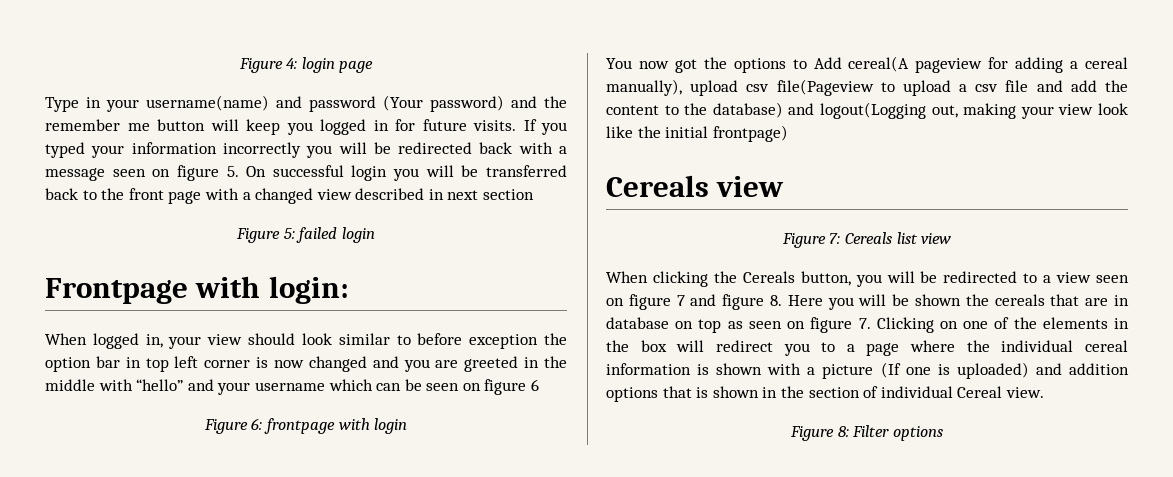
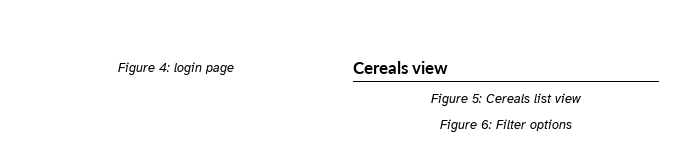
[45,95,567,112] [45,119,567,135] [45,142,567,158] [45,165,567,181] [45,188,535,204] [236,227,375,243] [45,276,349,304] [45,333,567,349] [45,356,567,372] [45,379,540,395] [203,418,408,434] [606,56,1128,73] [606,79,1128,96] [606,102,1128,119] [606,125,788,142] // Type in your username(name) and password (Your password) and the remember me button will keep you logged in for future visits. If you typed your information incorrectly you will be redirected back with a message seen on figure 5. On successful login you will be transferred back to the front page with a changed view described in next section // Figure 5: failed login // Frontpage with login: // When logged in, your view should look similar to before exception the option bar in top left corner is now changed and you are greeted in the middle with “hello” and your username which can be seen on figure 6 // Figure 6: frontpage with login // You now got the options to Add cereal(A pageview for adding a cereal manually), upload csv file(Pageview to upload a csv file and add the content to the database) and logout(Logging out, making your view look like the initial frontpage) -> (234, 70) none
[829,233,841,244] 7: -> [472,94,482,103] 5:
[606,271,1129,287] [606,294,1129,310] [606,317,1129,333] [606,340,1128,356] [606,362,1129,379] [606,386,1044,402] [790,426,849,441] // When clicking the Cereals button, you will be redirected to a view seen on figure 7 and figure 8. Here you will be shown the cereals that are in database on top as seen on figure 7. Clicking on one of the elements in the box will redirect you to a page where the individual cereal information is shown with a picture (If one is uploaded) and addition options that is shown in the section of individual Cereal view. // Figure 8: -> [440,119,492,133] // Figure 6:

